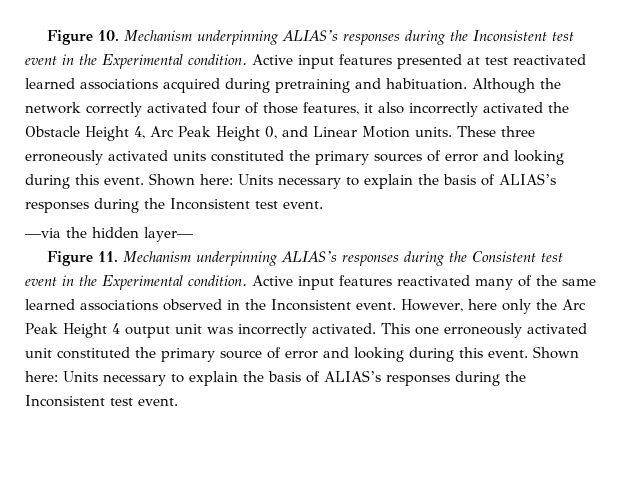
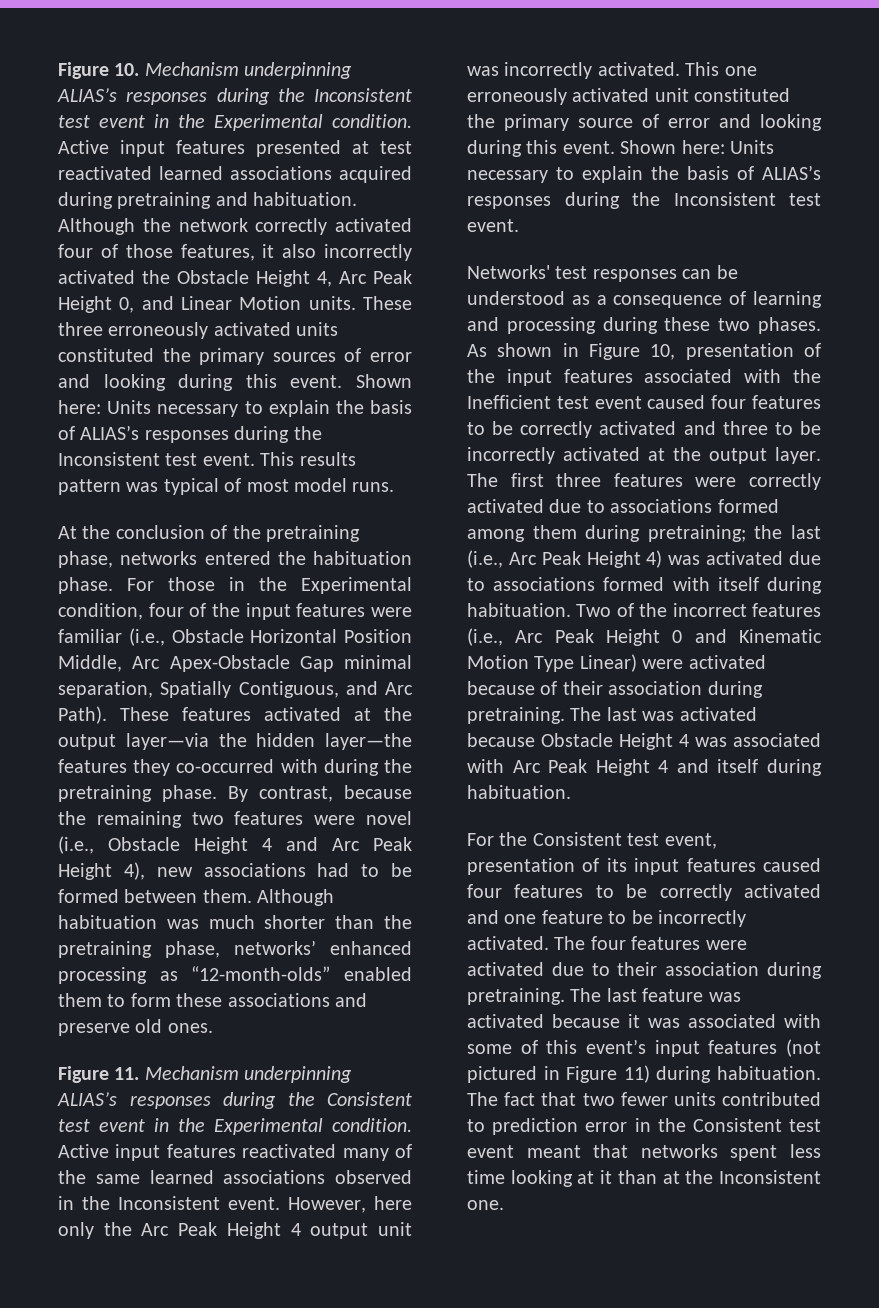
[25,227,193,242] // —via the hidden layer— -> [260,452,356,466] [58,478,395,495] [58,525,360,542] [58,551,412,568] [58,577,412,594] [58,603,412,620] [58,628,412,646] [58,655,412,672] [58,681,413,698] [58,706,412,724] [58,733,412,750] [58,759,412,776] [58,785,412,802] [58,811,412,828] [58,836,412,854] [58,862,412,880] [58,889,335,906] [58,915,413,929] [58,940,412,958] [58,966,413,984] [58,993,367,1007] [58,1019,213,1036] This results pattern was typical of most model runs. // At the conclusion of the pretraining phase, networks entered the habituation phase. For those in the Experimental condition, four of the input features were familiar (i.e., Obstacle Horizontal Position Middle, Arc Apex-Obstacle Gap minimal separation, Spatially Contiguous, and Arc Path). These features activated at the output layer—via the hidden layer—the features they co-occurred with during the pretraining phase. By contrast, because the remaining two features were novel (i.e., Obstacle Height 4 and Arc Peak Height 4), new associations had to be formed between them. Although habituation was much shorter than the pretraining phase, networks’ enhanced processing as “12-month-olds” enabled them to form these associations and preserve old ones.
(178, 402) none -> [467,265,738,282] [467,291,822,308] [467,317,821,334] [467,343,821,360] [467,369,821,386] [467,395,821,409] [467,421,821,438] [467,447,821,464] [467,473,821,490] [467,499,779,513] [467,525,821,542] [467,550,821,568] [467,577,822,594] [467,603,821,617] [467,628,822,646] [467,654,766,672] [467,681,763,698] [467,707,757,724] [467,733,821,750] [467,759,822,776] [467,785,571,799] [467,832,717,849] [467,858,821,875] [467,884,821,901] [467,910,746,927] [467,936,747,950] [467,962,822,979] [467,988,741,1005] [467,1014,821,1028] [467,1039,821,1057] [467,1065,821,1083] [467,1092,821,1106] [467,1118,821,1135] [467,1144,821,1161] [467,1170,821,1187] [467,1200,504,1210] // Networks' test responses can be understood as a consequence of learning and processing during these two phases. As shown in Figure 10, presentation of the input features associated with the Inefficient test event caused four features to be correctly activated and three to be incorrectly activated at the output layer. The first three features were correctly activated due to associations formed among them during pretraining; the last (i.e., Arc Peak Height 4) was activated due to associations formed with itself during habituation. Two of the incorrect features (i.e., Arc Peak Height 0 and Kinematic Motion Type Linear) were activated because of their association during pretraining. The last was activated because Obstacle Height 4 was associated with Arc Peak Height 4 and itself during habituation. // For the Consistent test event, presentation of its input features caused four features to be correctly activated and one feature to be incorrectly activated. The four features were activated due to their association during pretraining. The last feature was activated because it was associated with some of this event’s input features (not pictured in Figure 11) during habituation. The fact that two fewer units contributed to prediction error in the Consistent test event meant that networks spent less time looking at it than at the Inconsistent one.

